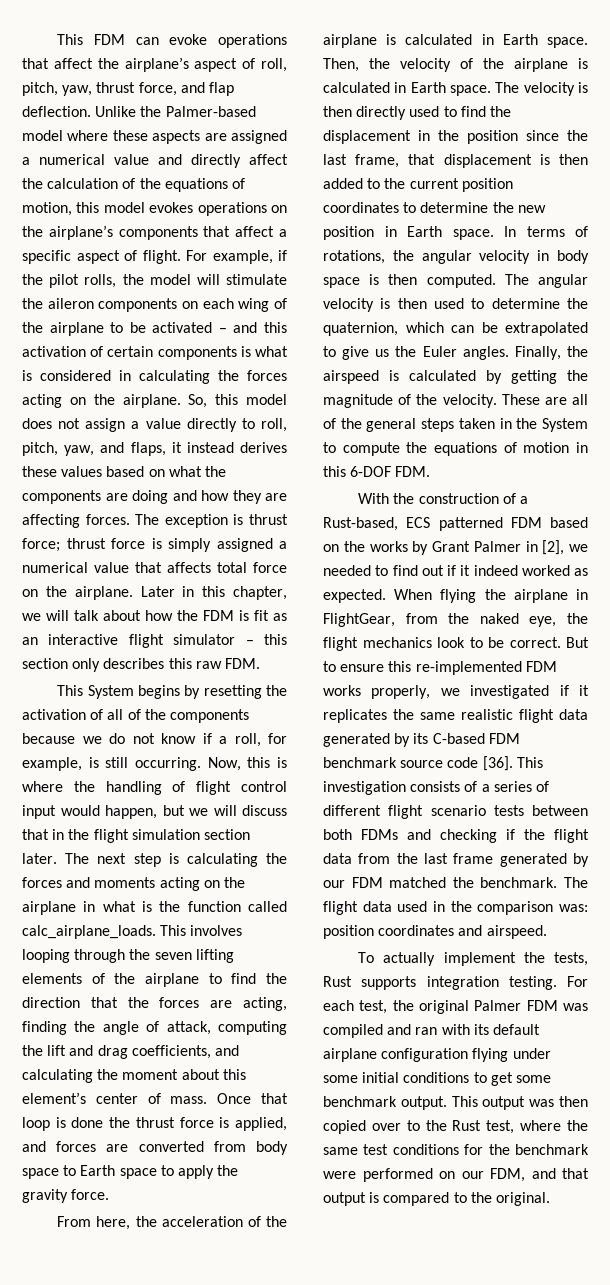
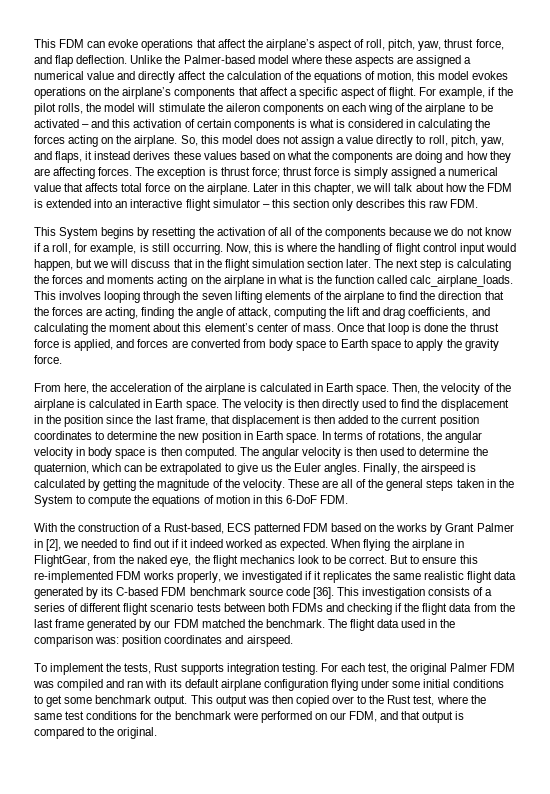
[254,610,287,621] fit as -> [46,199,113,208] extended into
[350,466,392,477] 6-DOF -> [285,495,317,504] 6-DoF
[383,952,436,966] actually -> (47, 667) none

